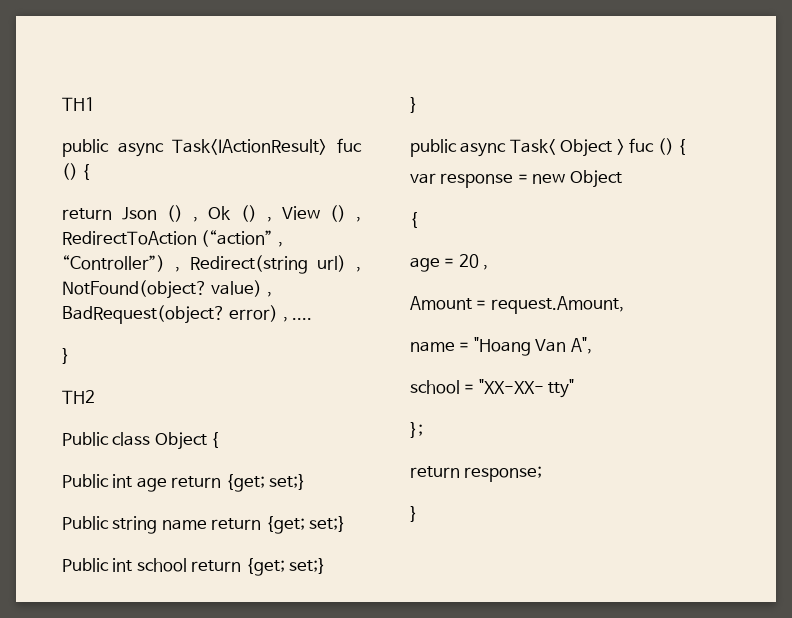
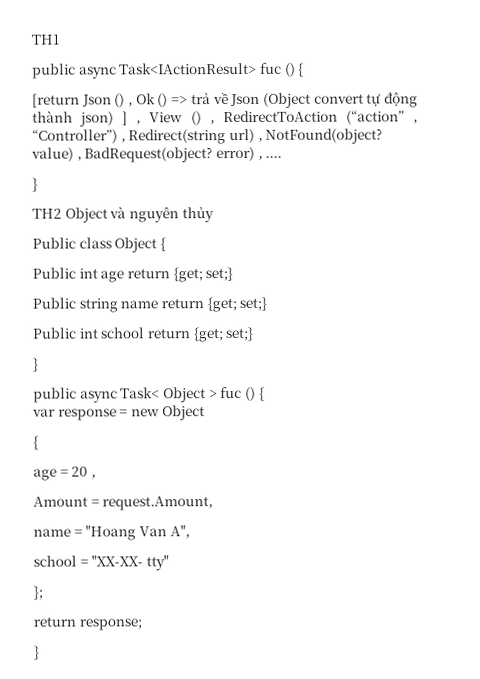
[62,208,112,220] return -> [32,93,80,108] [return
(257, 213) none -> [171,91,418,108] [32,110,129,127] => trả về Json (Object convert tự động thành json) ]
(95, 397) none -> [64,206,214,223] Object và nguyên thủy

